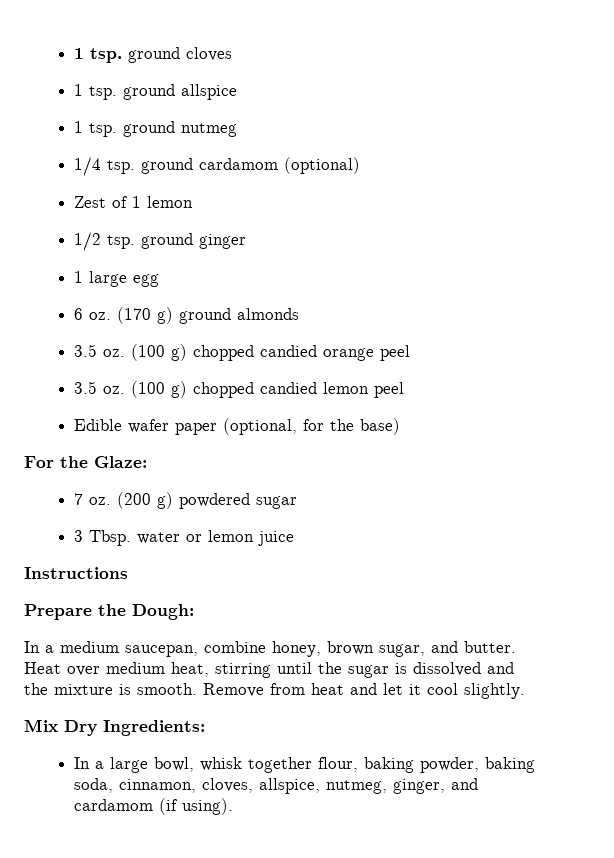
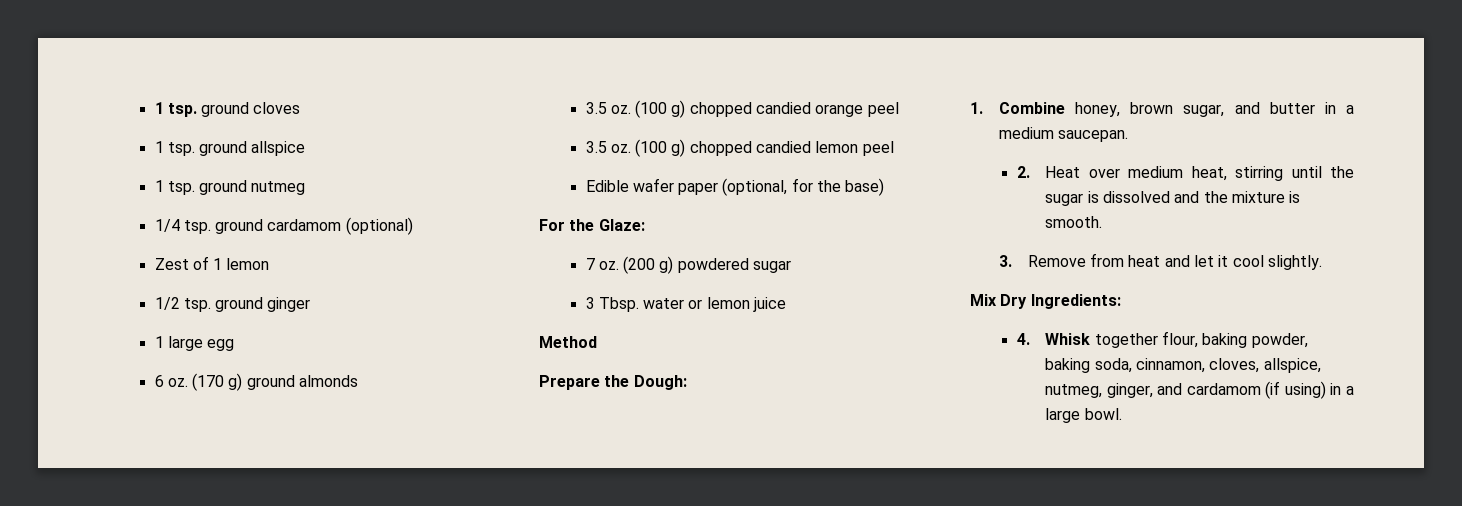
[24,567,128,579] Instructions -> [539,336,597,348] Method
[24,641,516,657] In a medium saucepan, combine honey, brown sugar, and butter. -> [970,102,1354,117] [998,127,1129,142] [1016,166,1030,178] 1. Combine honey, brown sugar, and butter in a medium saucepan. // 2.
(197, 689) none -> [998,255,1012,267] // 3.
[74,757,243,773] In a large bowl, whisk -> [1016,333,1091,345] 4. Whisk
[182,798,234,815] using). -> [1284,381,1354,399] [1045,408,1122,423] using) in a large bowl.

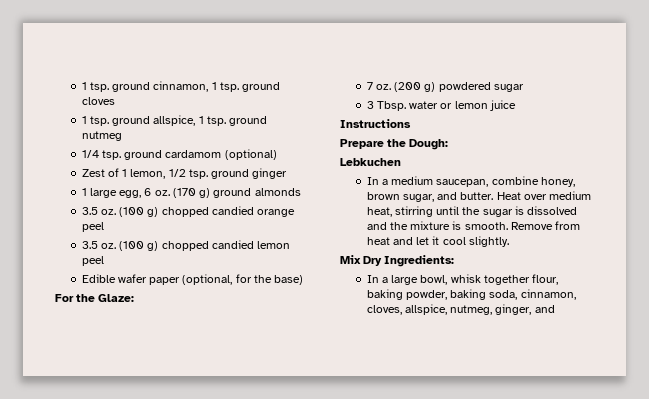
[154,102,250,117] 1 tsp. ground -> [81,81,281,92] 1 tsp. ground cinnamon, 1 tsp. ground
[251,141,306,156] allspice // -> [153,115,196,126] allspice,
[226,258,270,270] lemon // -> [130,169,166,179] lemon,
[207,339,235,351] egg // -> [119,190,142,198] egg,
[539,336,597,348] Method -> [340,119,411,128] Instructions
[970,102,1354,117] [998,127,1129,142] [1016,166,1030,178] 1. Combine honey, brown sugar, and butter in a medium saucepan. // 2. -> [340,158,401,166] [366,176,575,187] [366,192,494,202] Lebkuchen // In a medium saucepan, combine honey, brown sugar, and butter.
[998,255,1012,267] // 3. -> (508, 226) none
[1016,333,1091,345] 4. Whisk -> [366,274,481,285] In a large bowl, whisk
[1186,381,1354,399] [1045,408,1122,423] cardamom (if using) in a large bowl. -> (555, 309) none

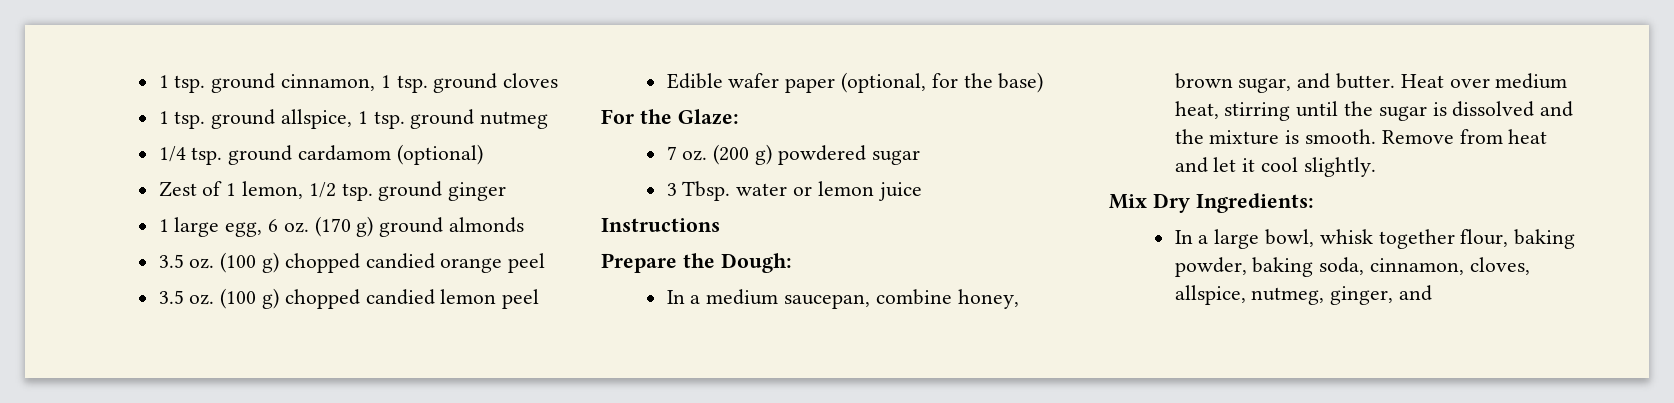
[340,158,401,166] // Lebkuchen -> (792, 263) none

